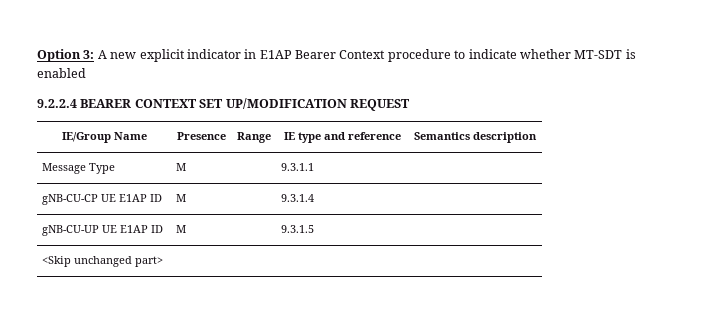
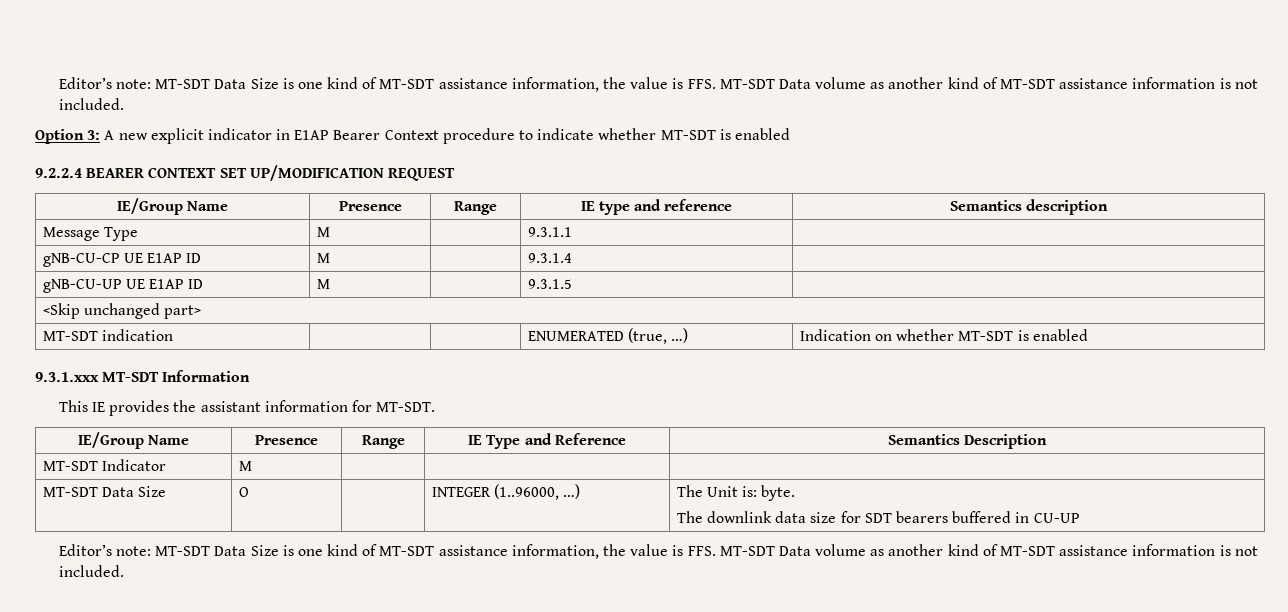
(37, 55) none -> [58,77,1258,92] [58,98,124,110] Editor’s note: MT-SDT Data Size is one kind of MT-SDT assistance information, the value is FFS. MT-SDT Data volume as another kind of MT-SDT assistance information is not included. //
(164, 261) none -> [42,329,174,341] [527,328,689,344] [799,329,1088,341] [35,370,251,382] [58,400,436,416] [77,432,190,449] [255,435,318,445] [361,435,405,449] [468,433,626,449] [887,434,1048,449] [42,459,167,471] [238,461,252,471] [42,486,167,497] [238,487,249,497] [431,484,581,500] [676,485,796,501] [676,511,1080,523] [58,544,1258,559] [58,565,124,577] // MT-SDT indication | | | ENUMERATED (true, …) | Indication on whether MT-SDT is enabled // 9.3.1.xxx MT-SDT Information // This IE provides the assistant information for MT-SDT. // IE/Group Name | Presence | Range | IE Type and Reference | Semantics Description // MT-SDT Indicator | M | | | // MT-SDT Data Size | O | | INTEGER (1..96000, …) | The Unit is: byte. // The downlink data size for SDT bearers buffered in CU-UP // Editor’s note: MT-SDT Data Size is one kind of MT-SDT assistance information, the value is FFS. MT-SDT Data volume as another kind of MT-SDT assistance information is not included.

